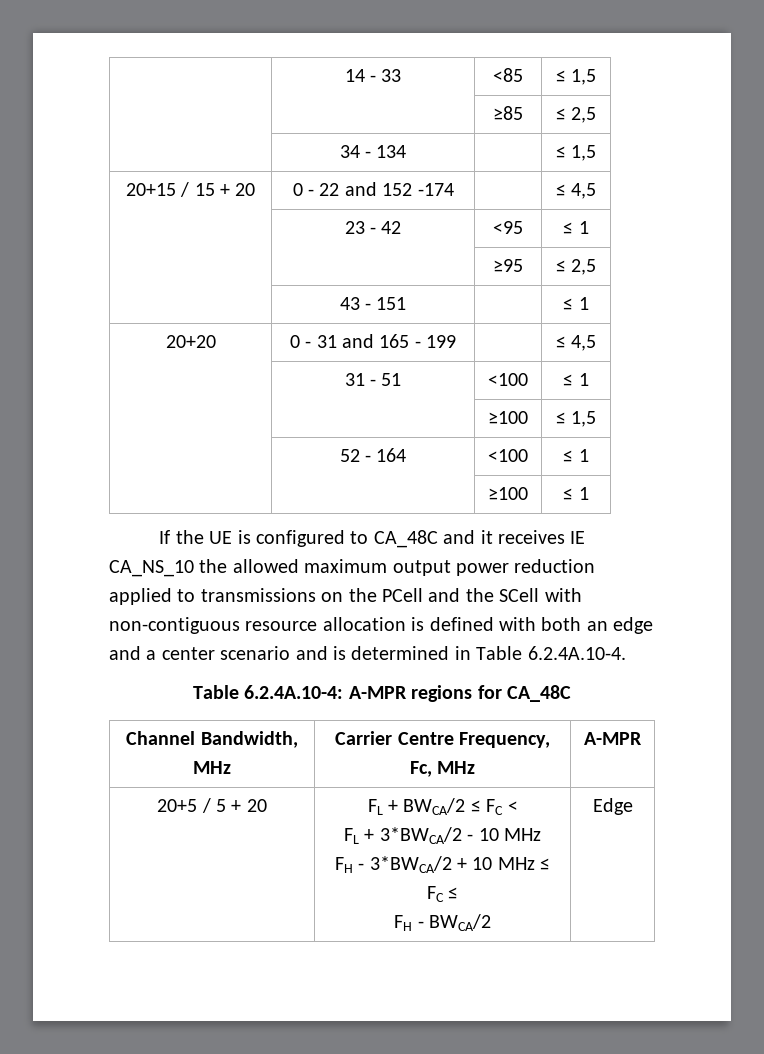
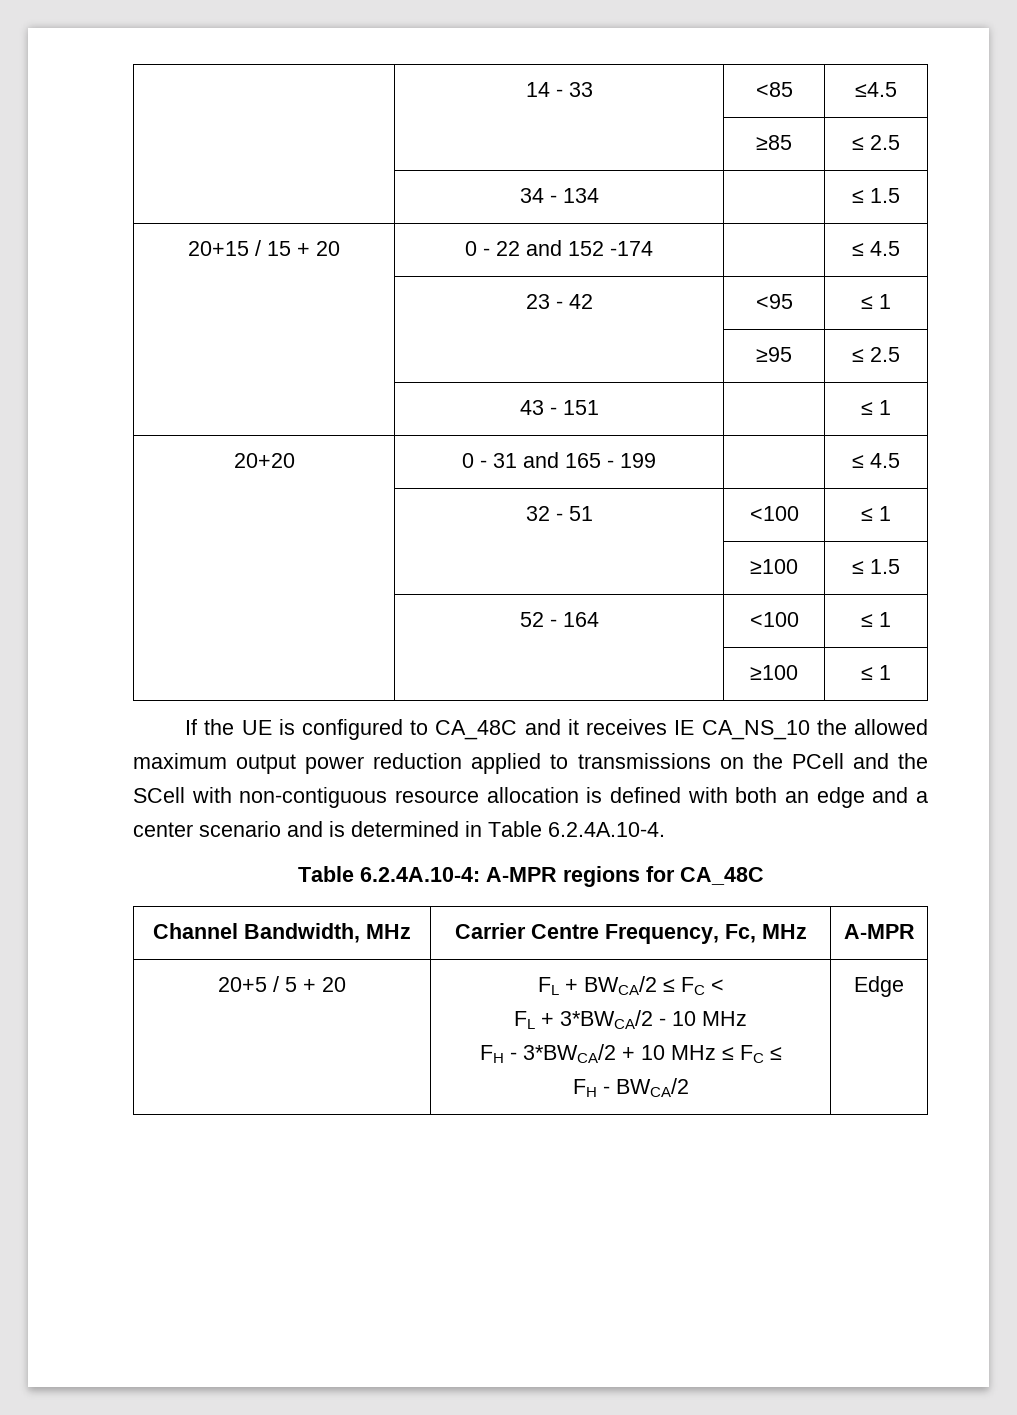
[555,69,597,85] ≤ 1,5 -> [855,82,897,97] ≤4.5
[571,107,597,123] 2,5 -> [870,135,900,150] 2.5
[571,145,597,161] 1,5 -> [870,188,900,203] 1.5
[571,183,597,199] 4,5 -> [870,241,900,256] 4.5
[571,259,597,275] 2,5 -> [870,347,900,362] 2.5
[571,335,597,351] [344,373,365,386] 4,5 // | 31 -> [870,453,900,468] [525,506,550,521] 4.5 // | 32
[571,411,597,427] 1,5 -> [870,559,900,574] 1.5

